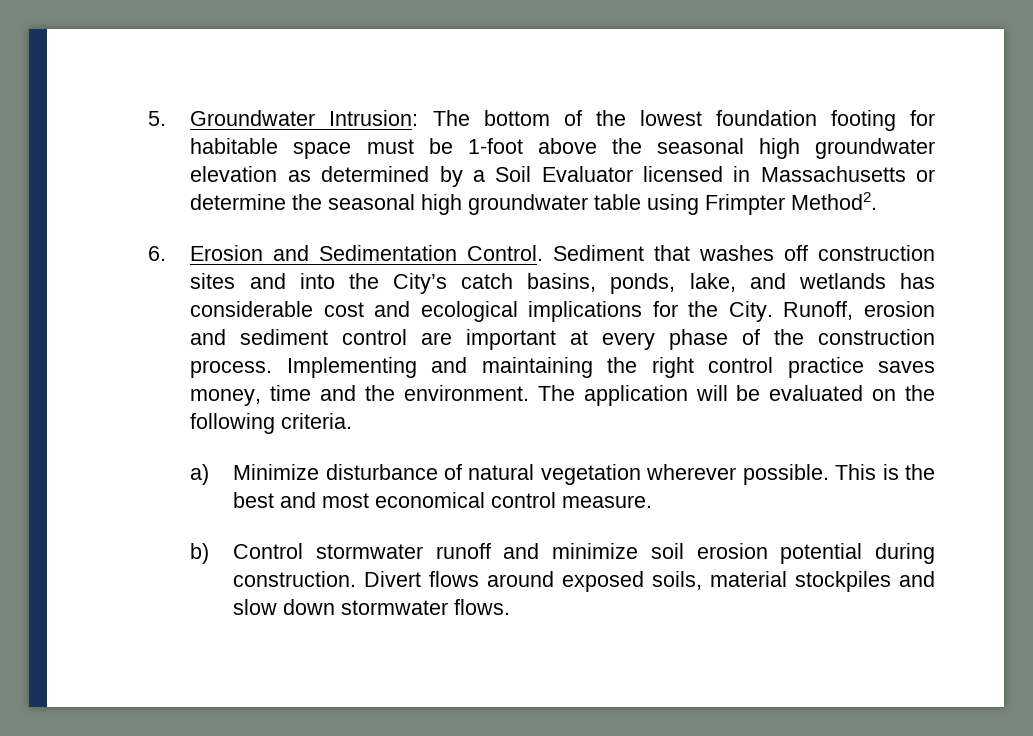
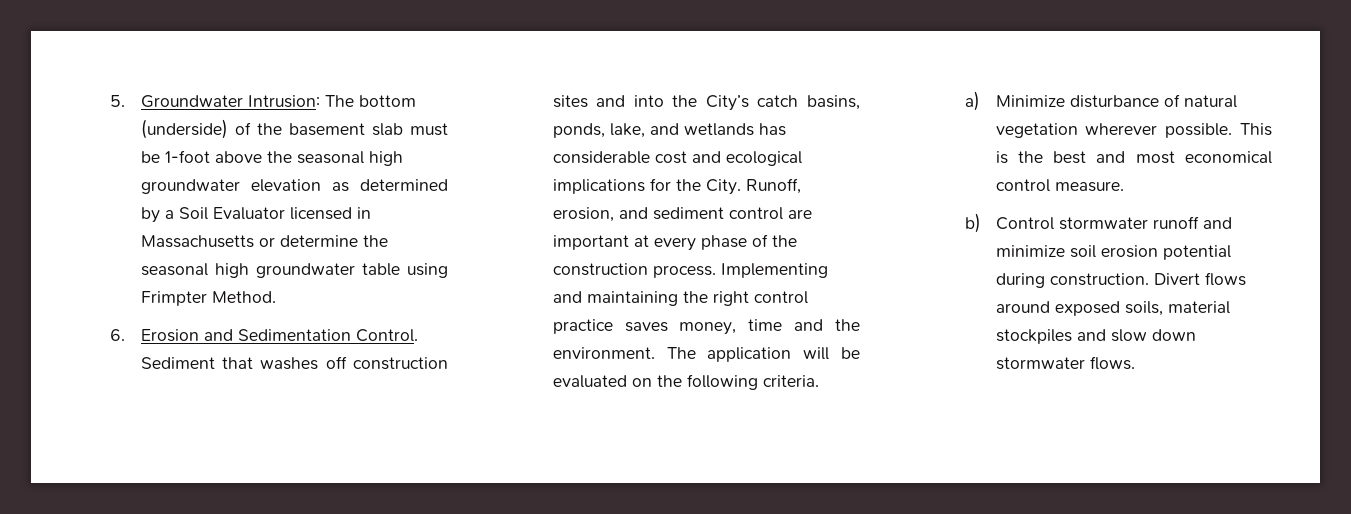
[563,110,936,131] [190,138,352,159] of the lowest foundation footing for habitable space -> [140,119,403,139] (underside) of the basement slab
[791,192,878,210] Method2. -> [211,291,276,303] Method.
[864,301,936,317] erosion -> [552,207,614,222] erosion,

